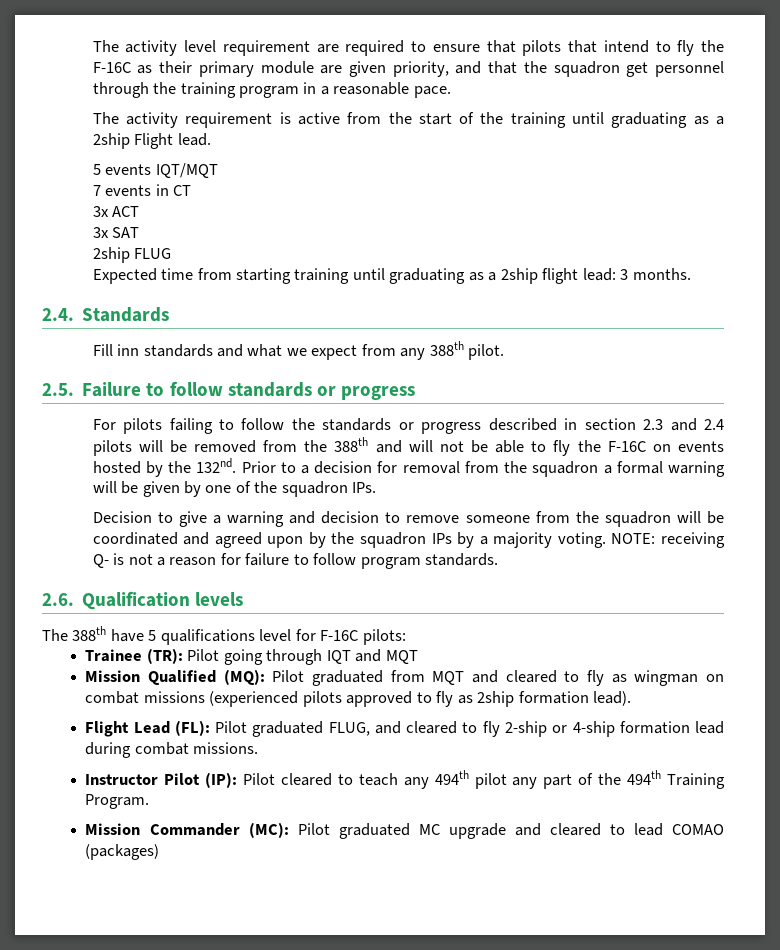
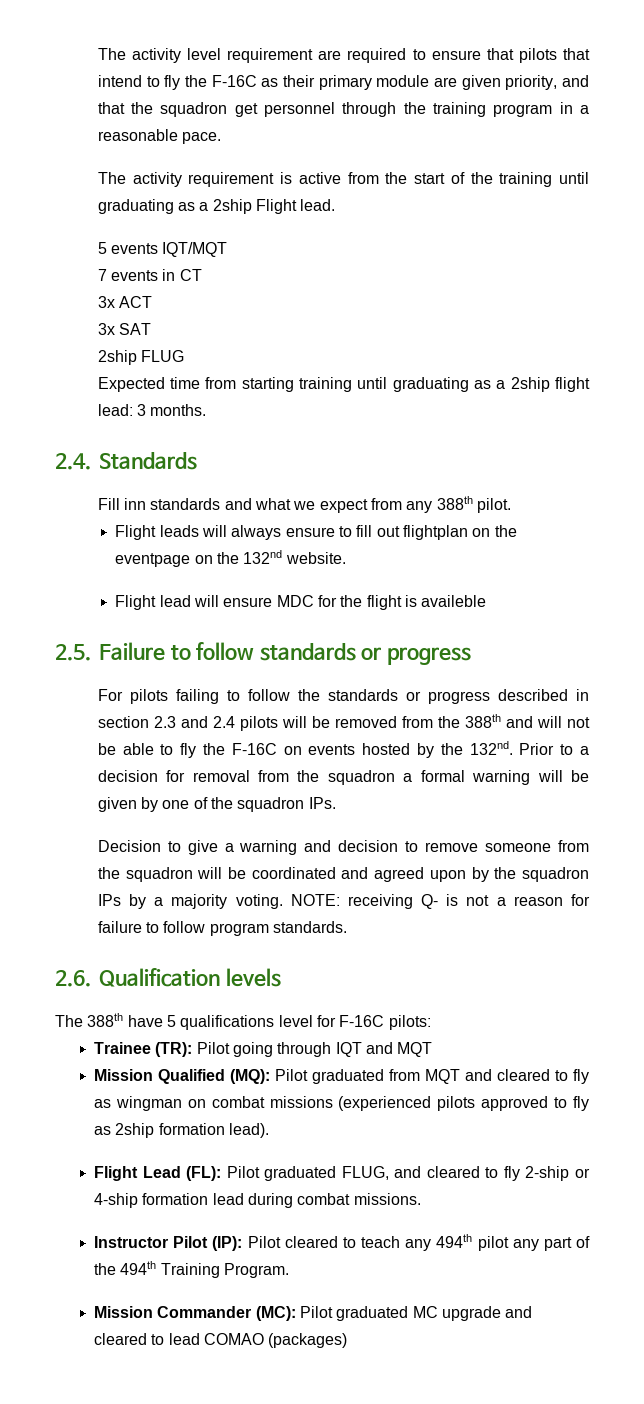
(505, 352) none -> [115,525,517,540] [115,550,346,567] [115,595,487,610] // Flight leads will always ensure to fill out flightplan on the eventpage on the 132nd website. // Flight lead will ensure MDC for the flight is availeble

